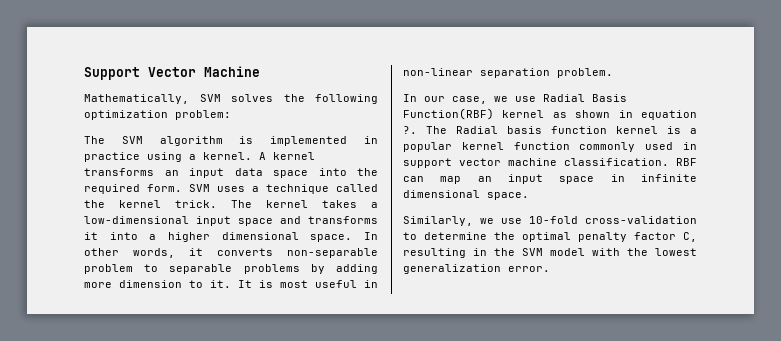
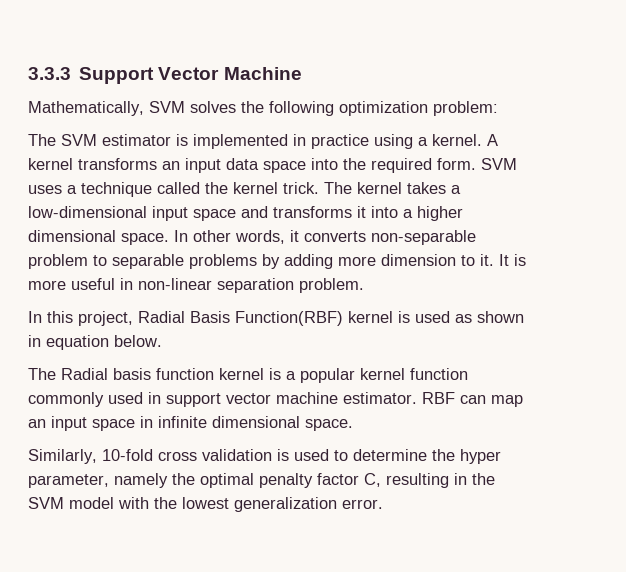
(84, 73) none -> [28,67,71,80] 3.3.3
[159,136,223,146] algorithm -> [102,134,171,146] estimator
[280,280,308,288] most -> [28,280,66,290] more
[424,96,536,104] our case, we use -> [47,311,133,326] this project,
(545, 114) none -> [398,311,450,323] is used
[403,126,417,134] ?. -> [114,335,162,347] below. //
[564,158,669,166] classification. -> [343,392,417,404] estimator.
[480,216,697,224] [403,232,487,240] we use 10-fold cross-validation to determine -> [102,449,501,464] [28,473,168,488] 10-fold cross validation is used to determine the hyper parameter, namely

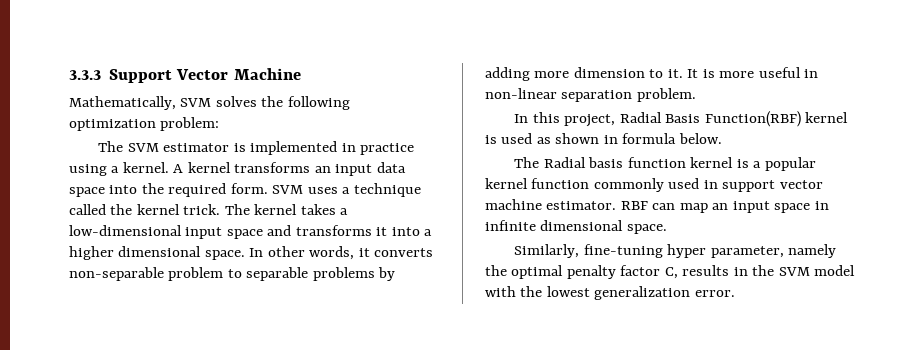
[46,335,109,350] equation -> [622,133,677,144] formula
[102,449,455,461] 10-fold cross validation is used to determine the -> [583,244,663,258] fine-tuning
[386,473,449,488] resulting -> [682,265,730,276] results

